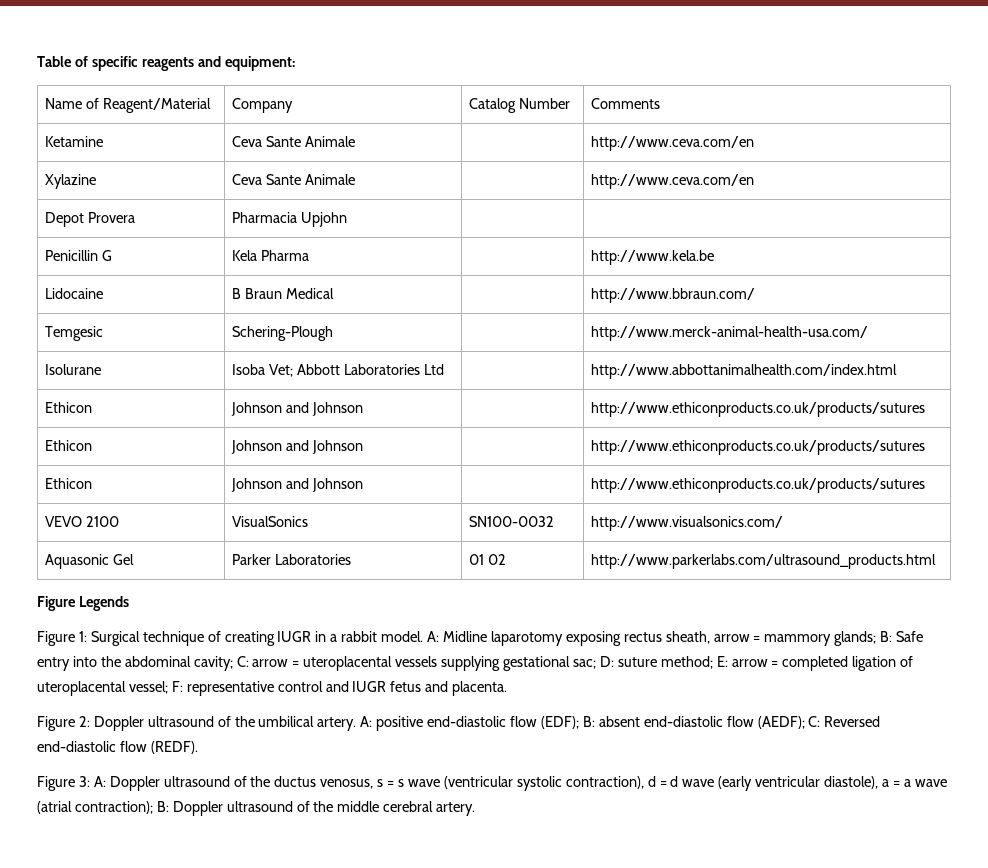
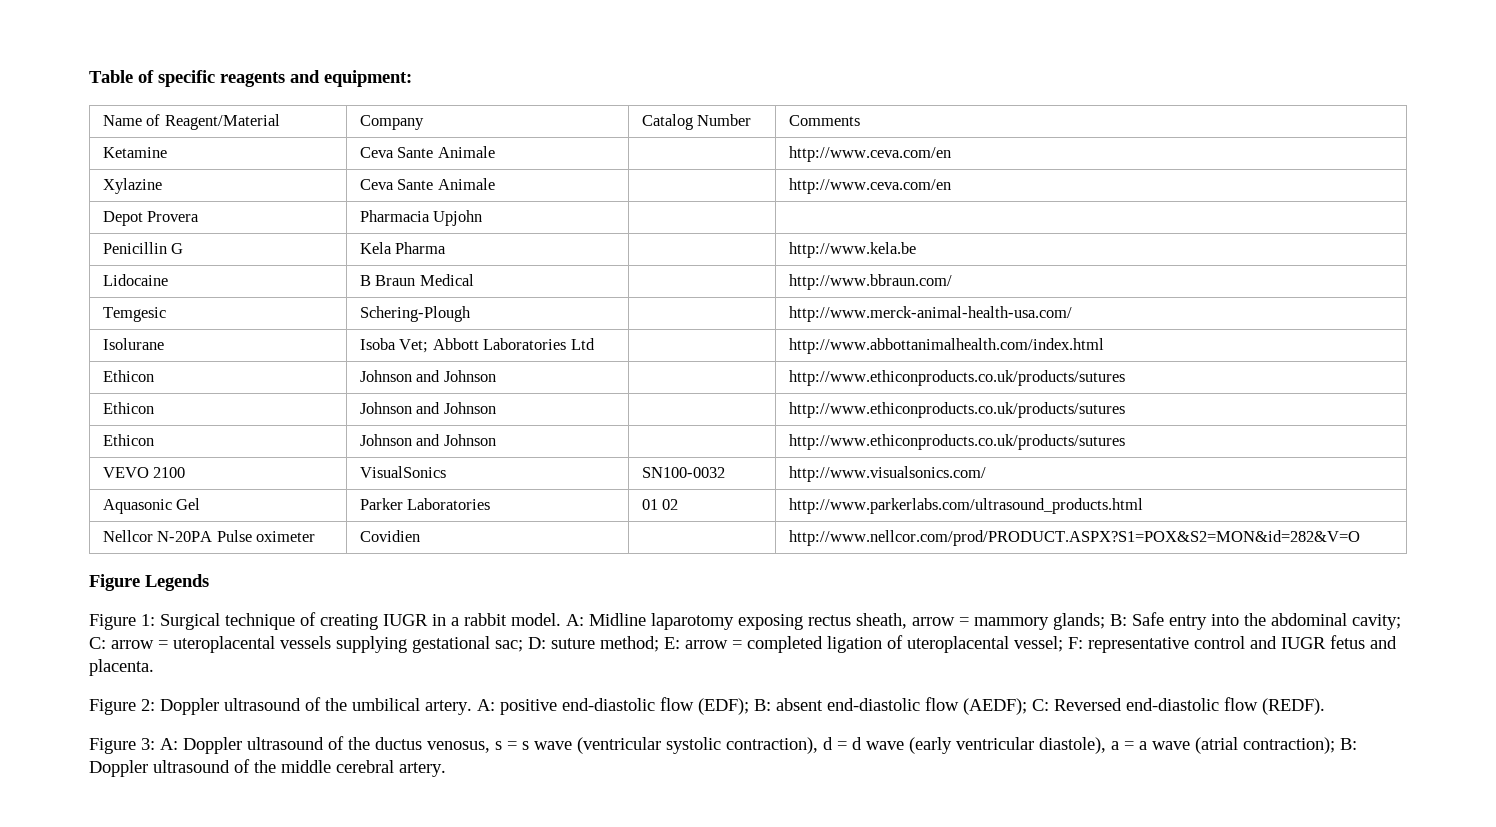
(937, 561) none -> [102,530,316,542] [359,530,420,542] [788,530,1360,546] // Nellcor N-20PA Pulse oximeter | Covidien | | http://www.nellcor.com/prod/PRODUCT.ASPX?S1=POX&S2=MON&id=282&V=O

